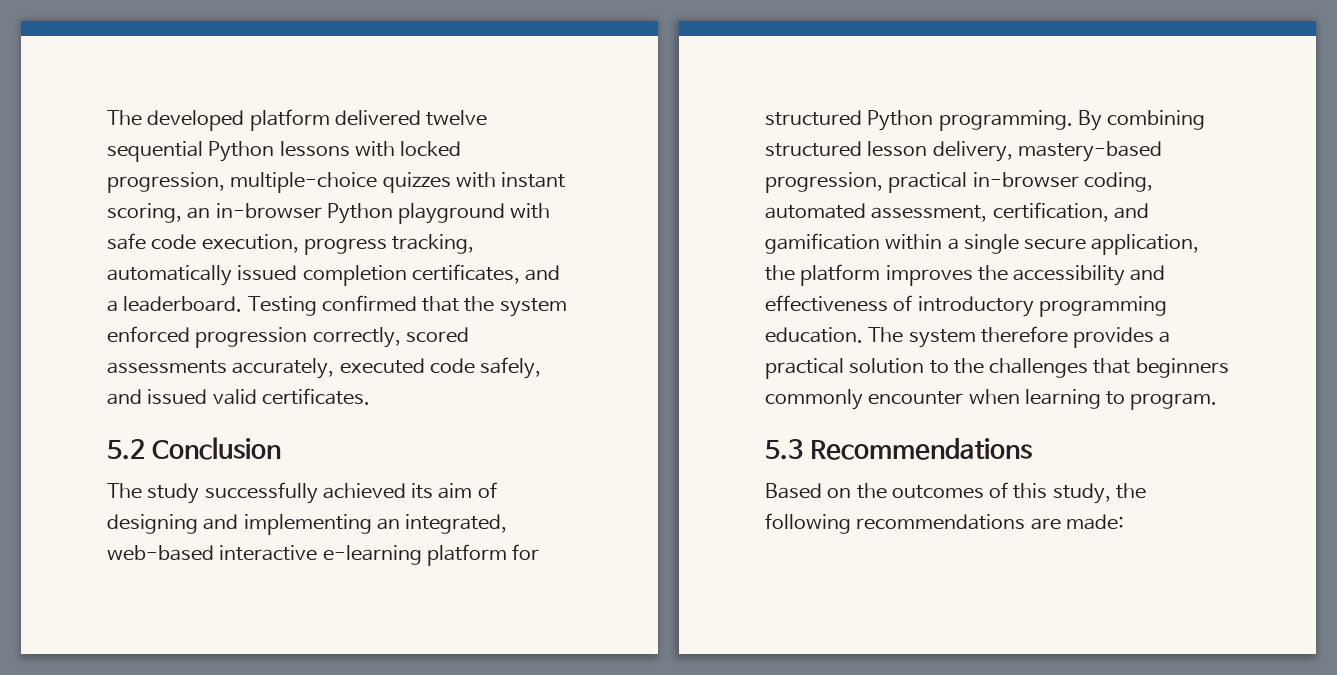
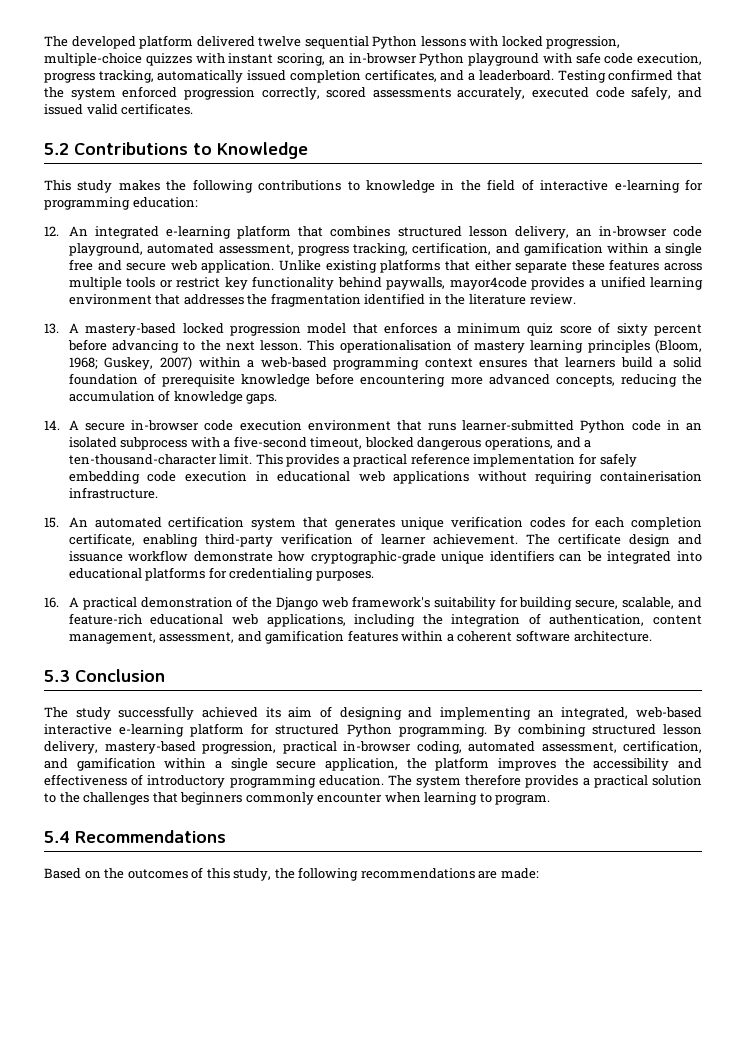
(145, 449) none -> [74,142,308,159] [44,179,704,193] [44,197,198,210] [44,225,703,239] [68,242,702,256] [68,259,703,273] [68,276,703,290] [68,293,576,307] [44,322,702,336] [67,339,702,353] [68,356,702,370] [68,373,703,387] [68,390,278,404] [44,420,703,433] [68,436,592,450] [68,453,637,467] [68,471,702,484] [68,487,158,499] [44,516,702,530] [68,533,702,547] [68,550,702,564] [68,567,374,581] [44,596,702,610] [68,613,702,627] [68,630,652,644] [44,670,70,682] Contributions to Knowledge // This study makes the following contributions to knowledge in the field of interactive e-learning for programming education: // 12. An integrated e-learning platform that combines structured lesson delivery, an in-browser code playground, automated assessment, progress tracking, certification, and gamification within a single free and secure web application. Unlike existing platforms that either separate these features across multiple tools or restrict key functionality behind paywalls, mayor4code provides a unified learning environment that addresses the fragmentation identified in the literature review. // 13. A mastery-based locked progression model that enforces a minimum quiz score of sixty percent before advancing to the next lesson. This operationalisation of mastery learning principles (Bloom, 1968; Guskey, 2007) within a web-based programming context ensures that learners build a solid foundation of prerequisite knowledge before encountering more advanced concepts, reducing the accumulation of knowledge gaps. // 14. A secure in-browser code execution environment that runs learner-submitted Python code in an isolated subprocess with a five-second timeout, blocked dangerous operations, and a ten-thousand-character limit. This provides a practical reference implementation for safely embedding code execution in educational web applications without requiring containerisation infrastructure. // 15. An automated certification system that generates unique verification codes for each completion certificate, enabling third-party verification of learner achievement. The certificate design and issuance workflow demonstrate how cryptographic-grade unique identifiers can be integrated into educational platforms for credentialing purposes. // 16. A practical demonstration of the Django web framework's suitability for building secure, scalable, and feature-rich educational web applications, including the integration of authentication, content management, assessment, and gamification features within a coherent software architecture. // 5.3
[765,439,803,460] 5.3 -> [44,831,70,843] 5.4

